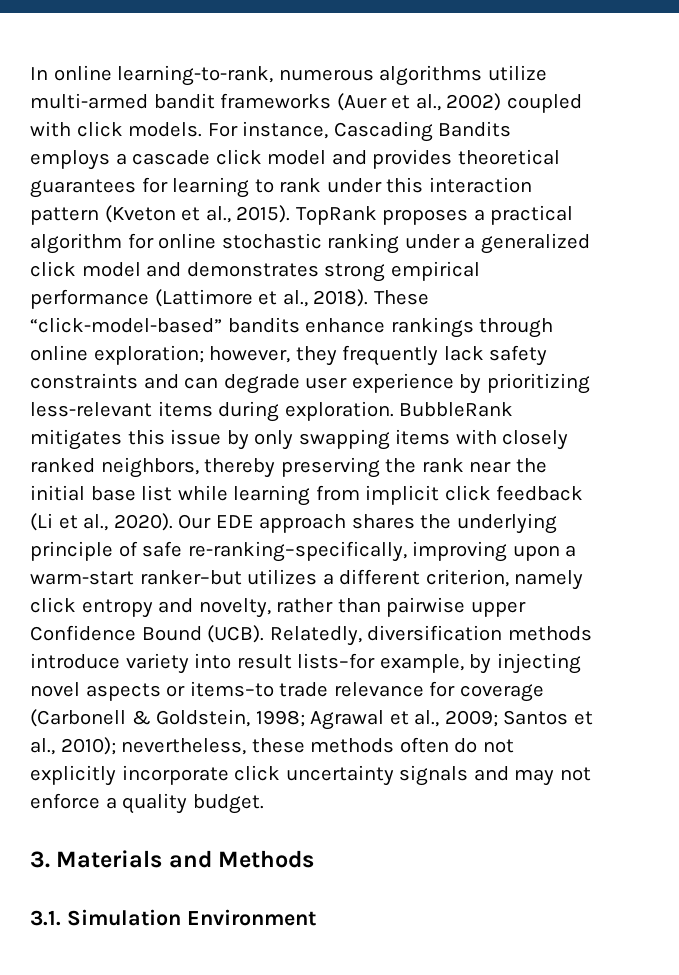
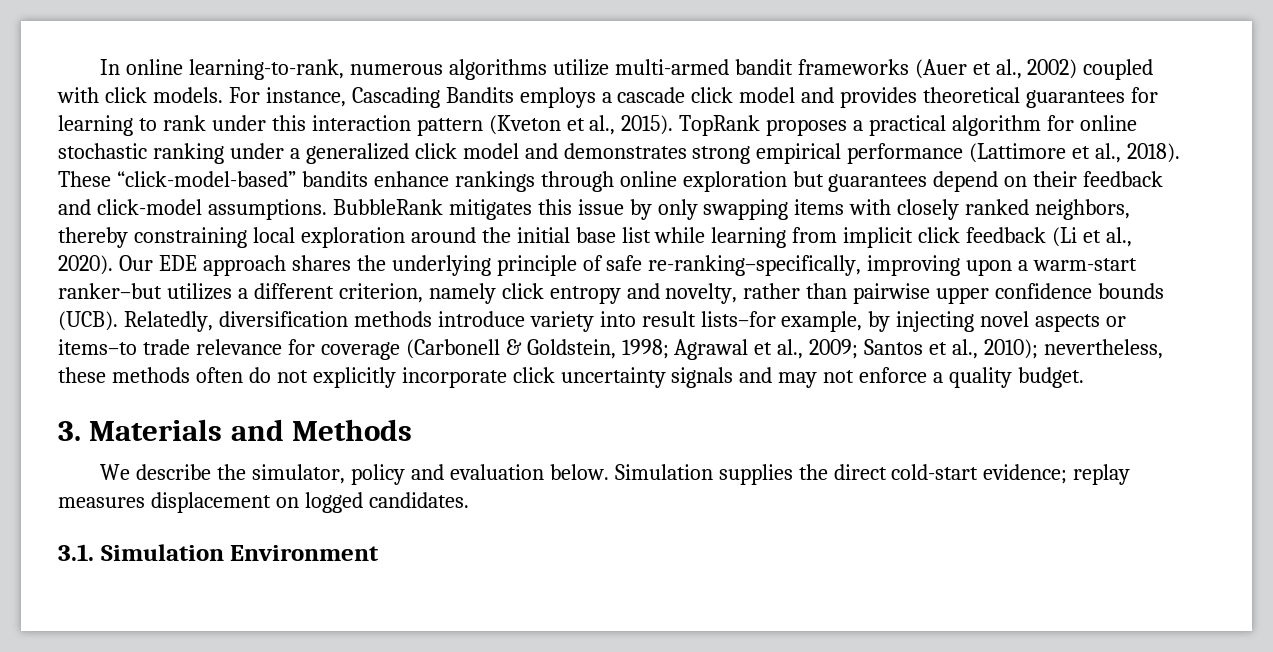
[93,345,548,366] [30,373,590,394] [30,401,394,422] exploration; however, they frequently lack safety constraints and can degrade user experience by prioritizing less-relevant items during exploration. -> [682,171,1164,192] [58,199,327,220] exploration but guarantees depend on their feedback and click-model assumptions.
[280,457,512,478] preserving the rank near -> [133,227,476,248] constraining local exploration around
[30,625,202,641] Confidence Bound -> [995,283,1165,299] confidence bounds
(315, 859) none -> [100,464,1131,485] [58,492,469,513] // We describe the simulator, policy and evaluation below. Simulation supplies the direct cold-start evidence; replay measures displacement on logged candidates.

